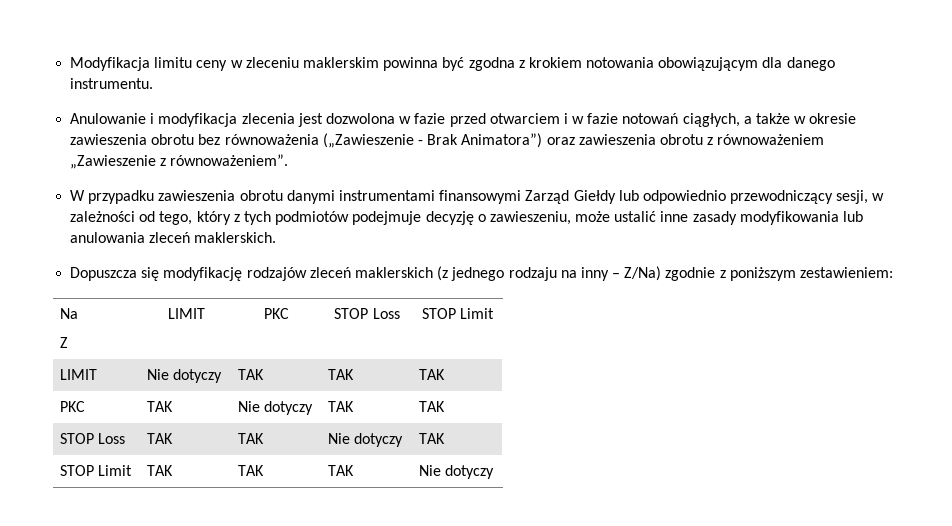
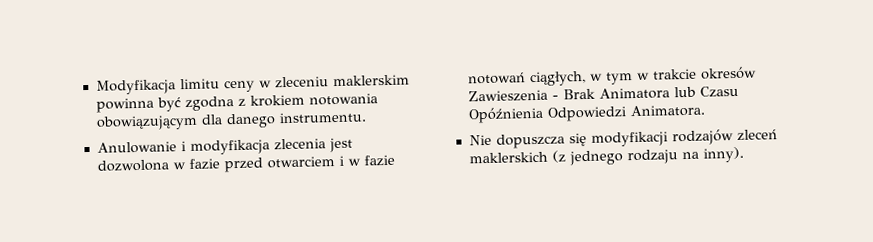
[743,113,857,124] [70,133,825,148] [70,154,289,169] [70,190,885,204] [70,211,864,225] [70,232,277,243] [70,267,243,281] a także w okresie zawieszenia obrotu bez równoważenia („Zawieszenie - Brak Animatora”) oraz zawieszenia obrotu z równoważeniem „Zawieszenie z równoważeniem”. // W przypadku zawieszenia obrotu danymi instrumentami finansowymi Zarząd Giełdy lub odpowiednio przewodniczący sesji, w zależności od tego, który z tych podmiotów podejmuje decyzję o zawieszeniu, może ustalić inne zasady modyfikowania lub anulowania zleceń maklerskich. // Dopuszcza się modyfikację -> [589,66,757,85] [467,85,739,103] [467,104,705,124] [468,131,668,149] w tym w trakcie okresów Zawieszenia - Brak Animatora lub Czasu Opóźnienia Odpowiedzi Animatora. // Nie dopuszcza się modyfikacji
[580,266,894,281] [60,308,79,319] [60,337,69,348] [167,308,205,319] [264,308,289,319] [334,308,400,319] [421,308,495,319] [60,369,98,380] [147,369,223,383] [238,369,265,380] [328,369,355,380] [419,369,446,380] [60,401,86,412] [147,401,174,412] [238,401,314,415] [328,401,355,412] [419,401,446,412] [60,433,126,444] [147,433,174,444] [238,433,265,444] [328,433,404,447] [419,433,446,444] [60,465,133,476] [147,465,174,476] [238,465,265,476] [328,465,355,476] [419,465,495,479] inny – Z/Na) zgodnie z poniższym zestawieniem: // Na // Z | LIMIT | PKC | STOP Loss | STOP Limit // LIMIT | Nie dotyczy | TAK | TAK | TAK // PKC | TAK | Nie dotyczy | TAK | TAK // STOP Loss | TAK | TAK | Nie dotyczy | TAK // STOP Limit | TAK | TAK | TAK | Nie dotyczy -> [702,146,744,163] inny).

